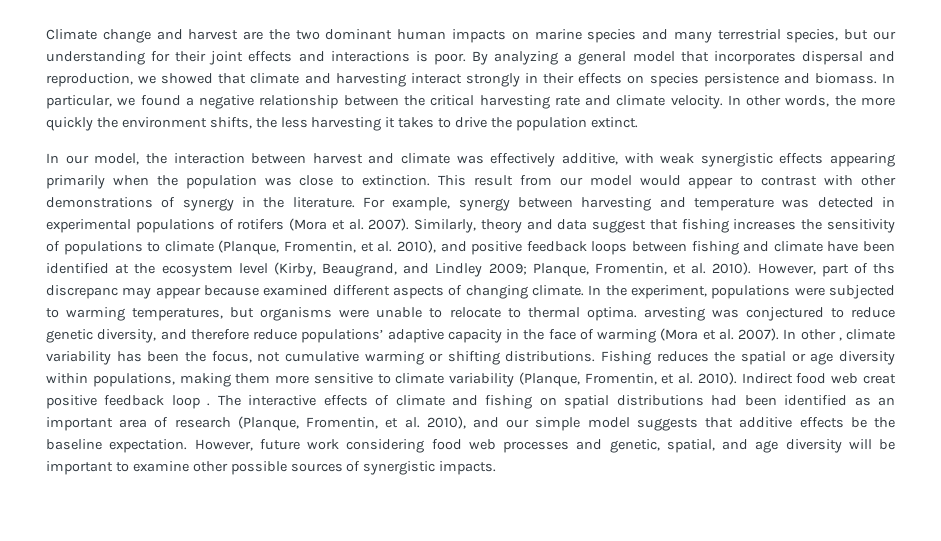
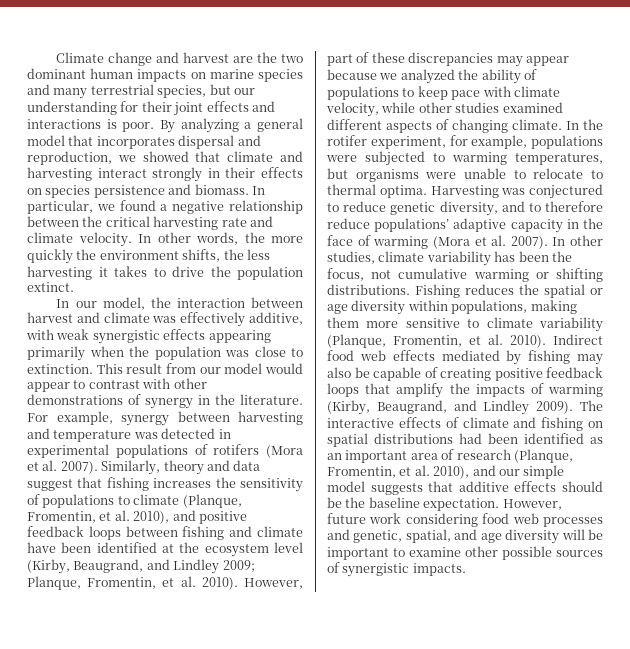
[872,263,895,274] [46,285,118,299] ths discrepanc -> [371,52,494,66] these discrepancies
(259, 290) none -> [379,69,537,84] [327,86,560,100] [326,102,500,117] we analyzed the ability of populations to keep pace with climate velocity, while other studies
[631,285,708,299] experiment, -> [327,135,528,149] rotifer experiment, for example,
[643,307,705,321] arvesting -> [430,185,499,198] Harvesting
(187, 334) none -> [528,203,541,212] to
[838,337,842,341] , -> [327,251,375,264] studies,
[862,374,896,384] [46,395,211,409] creat positive feedback loop . -> [392,350,603,365] [327,367,603,381] [327,383,603,398] [327,400,574,415] effects mediated by fishing may also be capable of creating positive feedback loops that amplify the impacts of warming (Kirby, Beaugrand, and Lindley 2009).
(844, 422) none -> [562,481,603,492] should

